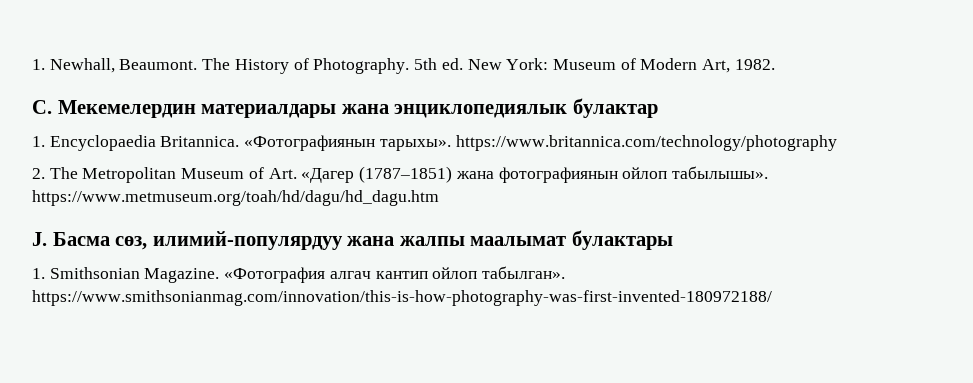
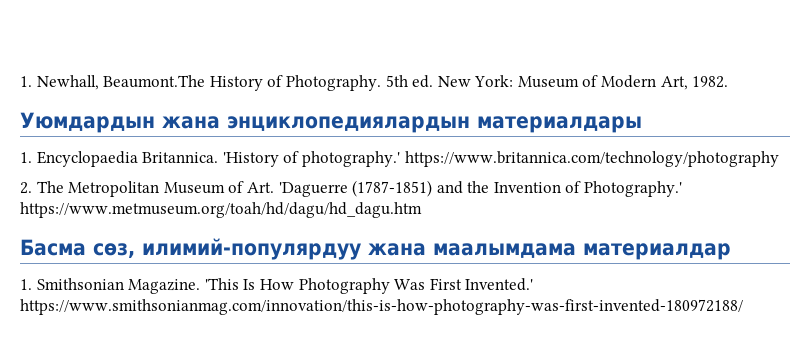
[119,58,231,70] Beaumont. The -> [103,75,206,88] Beaumont.The
[32,98,658,118] C. Мекемелердин материалдары жана энциклопедиялык булактар -> [20,112,642,133] Уюмдардын жана энциклопедиялардын материалдары
[244,135,451,151] «Фотографиянын тарыхы». -> [222,151,400,167] 'History of photography.'
[301,166,768,183] «Дагер (1787–1851) жана фотографиянын ойлоп табылышы». -> [278,180,683,197] 'Daguerre (1787-1851) and the Invention of Photography.'
[32,232,47,246] J. -> (422, 210) none
[399,230,673,250] жалпы маалымат булактары -> [433,243,731,260] маалымдама материалдар
[224,266,566,283] «Фотография алгач кантип ойлоп табылган». -> [204,278,534,294] 'This Is How Photography Was First Invented.'

